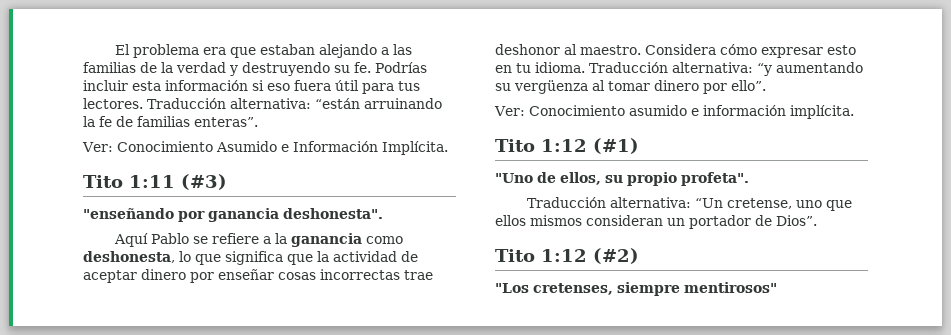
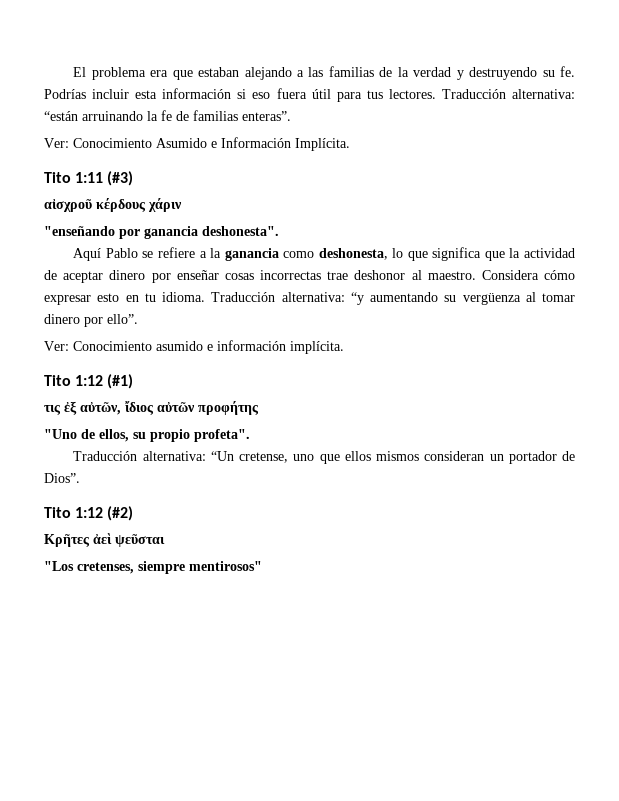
(227, 182) none -> [44,198,182,212] // αἰσχροῦ κέρδους χάριν
(639, 146) none -> [44,401,259,415] // τις ἐξ αὐτῶν, ἴδιος αὐτῶν προφήτης
(639, 256) none -> [44,533,165,547] // Κρῆτες ἀεὶ ψεῦσται

